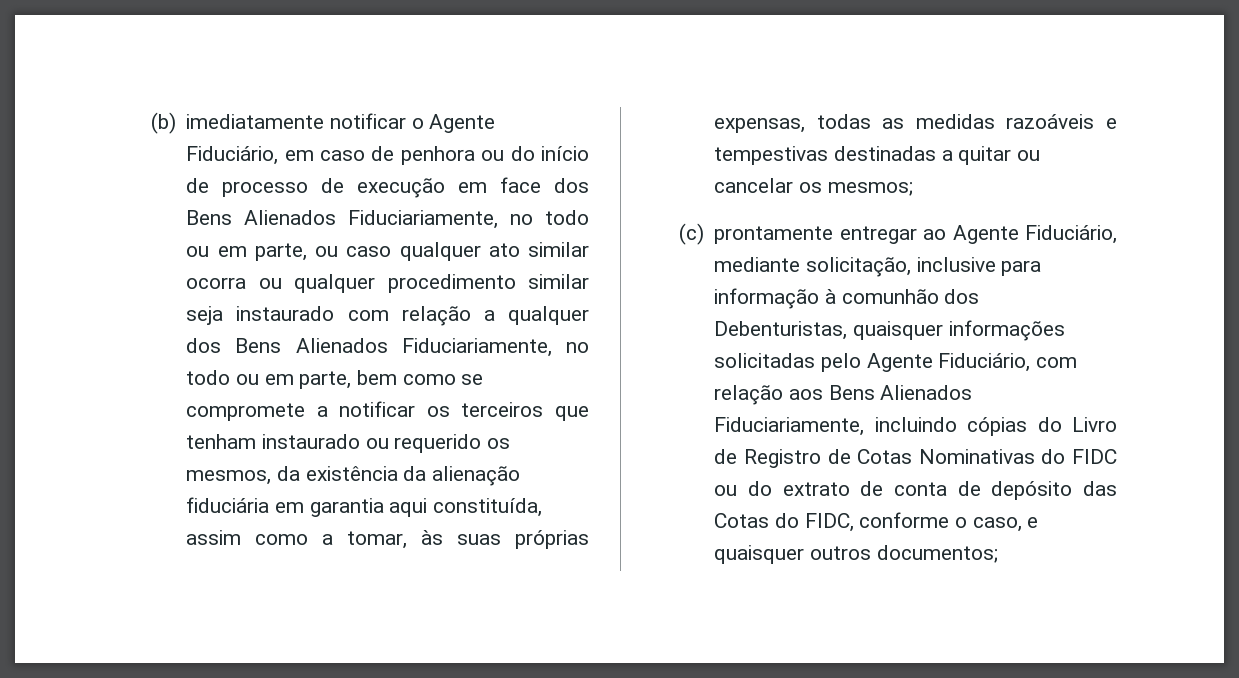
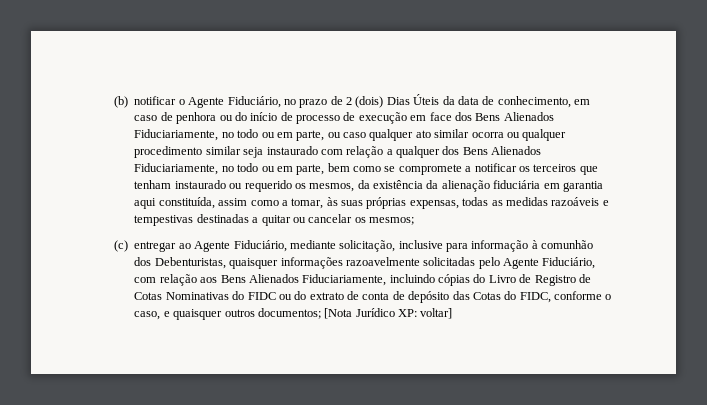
[186,114,325,129] imediatamente -> (129, 102) none
(279, 155) none -> [283,94,571,108] no prazo de 2 (dois) Dias Úteis da data de conhecimento,
[714,226,834,244] prontamente -> (129, 246) none
(1065, 330) none -> [345,257,420,266] razoavelmente
(998, 554) none -> [324,308,453,319] [Nota Jurídico XP: voltar]

